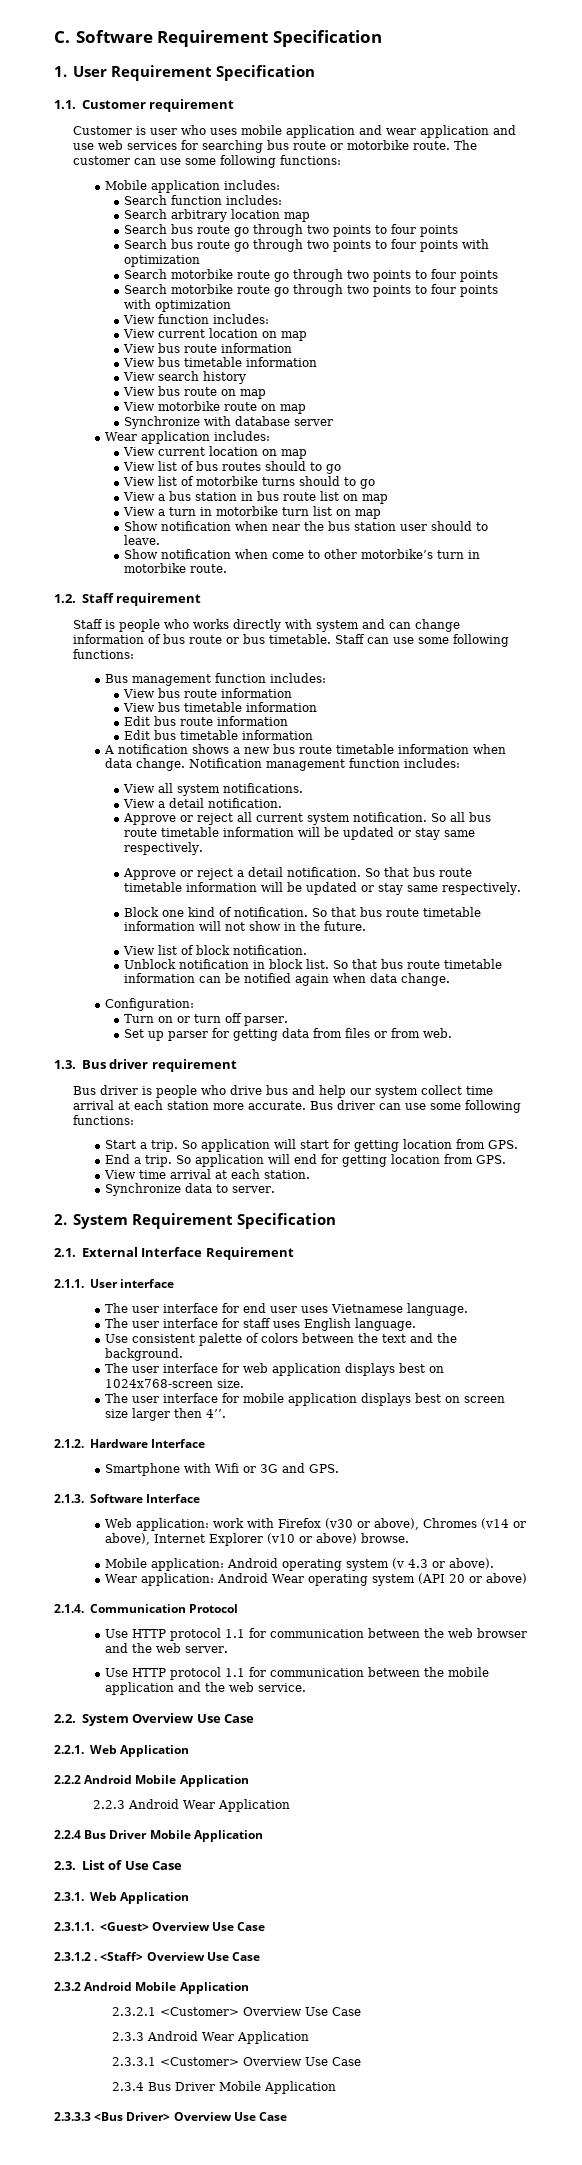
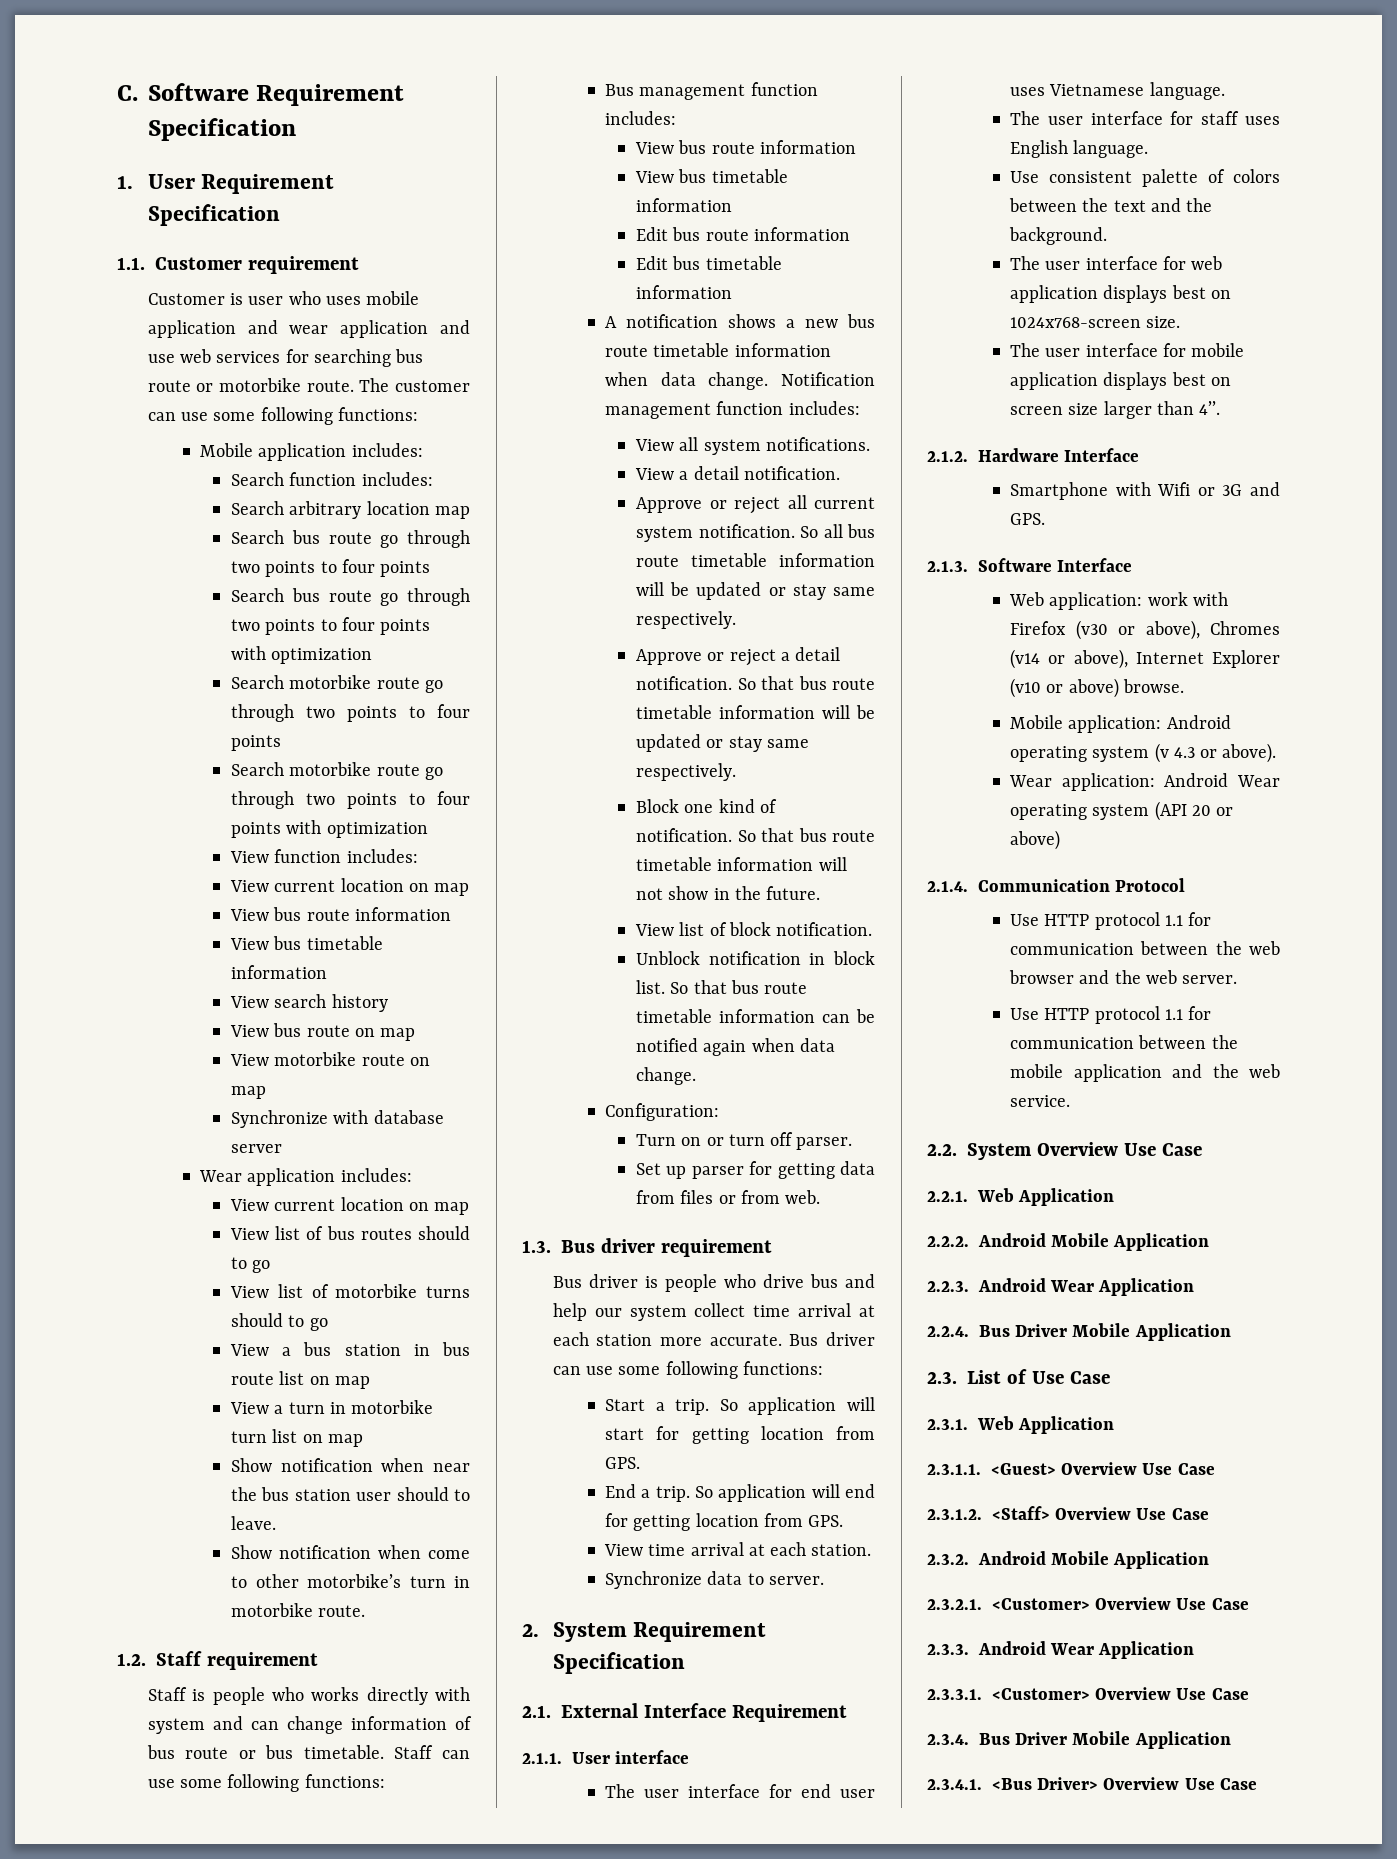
[174,1408,203,1418] then -> [1156,401,1194,415] than
[54,1775,249,1787] [92,1799,290,1812] [54,1830,81,1839] 2.2.2 Android Mobile Application // 2.2.3 Android Wear Application // 2.2.4 -> [927,1233,1210,1251] [927,1278,1195,1296] [927,1326,969,1337] 2.2.2. Android Mobile Application // 2.2.3. Android Wear Application // 2.2.4.
[54,1952,98,1961] 2.3.1.2 . -> [927,1509,982,1520] 2.3.1.2.
[54,1982,249,1994] [111,2007,361,2016] [111,2031,309,2044] [111,2057,361,2066] [111,2081,336,2094] [54,2112,91,2121] 2.3.2 Android Mobile Application // 2.3.2.1 <Customer> Overview Use Case // 2.3.3 Android Wear Application // 2.3.3.1 <Customer> Overview Use Case // 2.3.4 Bus Driver Mobile Application // 2.3.3.3 -> [927,1551,1210,1569] [927,1597,1249,1610] [927,1641,1195,1659] [927,1687,1249,1700] [927,1731,1231,1749] [927,1779,982,1790] 2.3.2. Android Mobile Application // 2.3.2.1. <Customer> Overview Use Case // 2.3.3. Android Wear Application // 2.3.3.1. <Customer> Overview Use Case // 2.3.4. Bus Driver Mobile Application // 2.3.4.1.

